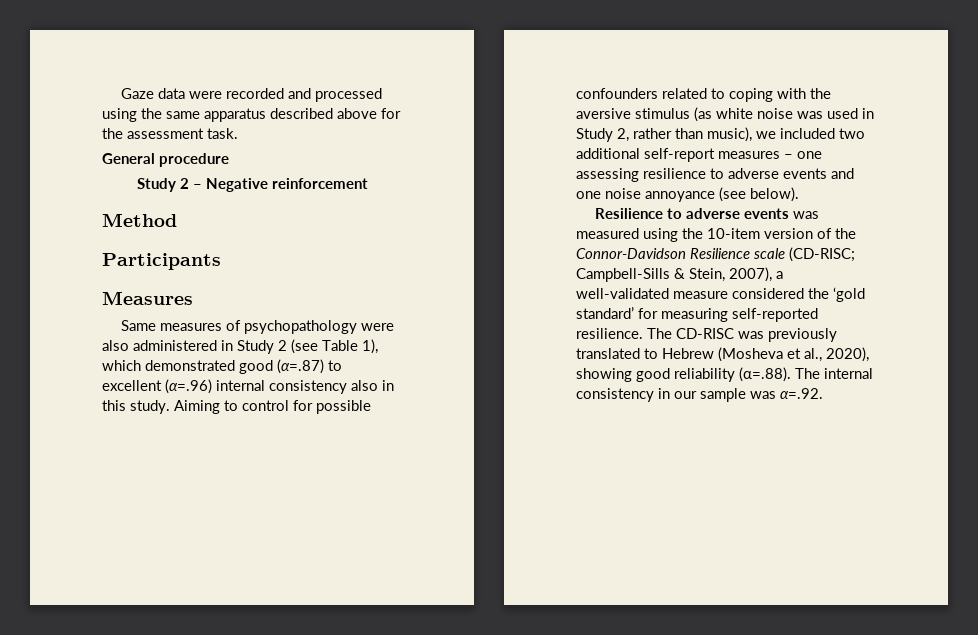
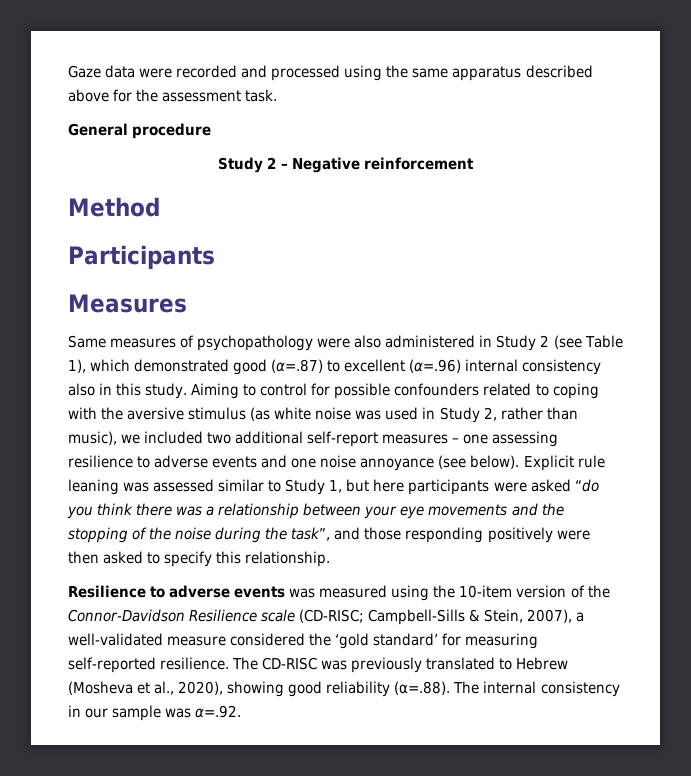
(799, 194) none -> [523,455,605,471] [68,479,599,495] [67,503,564,519] [68,527,590,543] [68,551,331,567] Explicit rule leaning was assessed similar to Study 1, but here participants were asked “do you think there was a relationship between your eye movements and the stopping of the noise during the task”, and those responding positively were then asked to specify this relationship.

